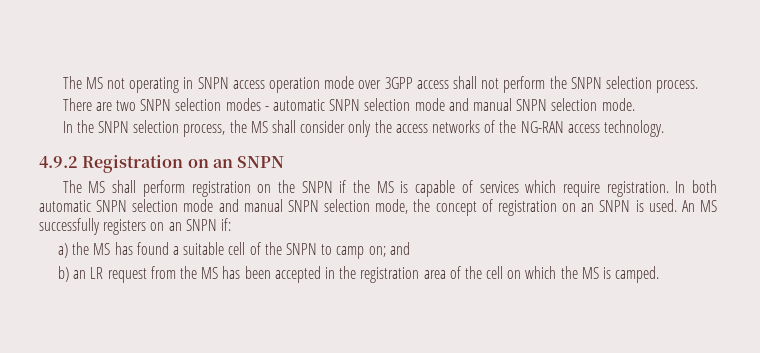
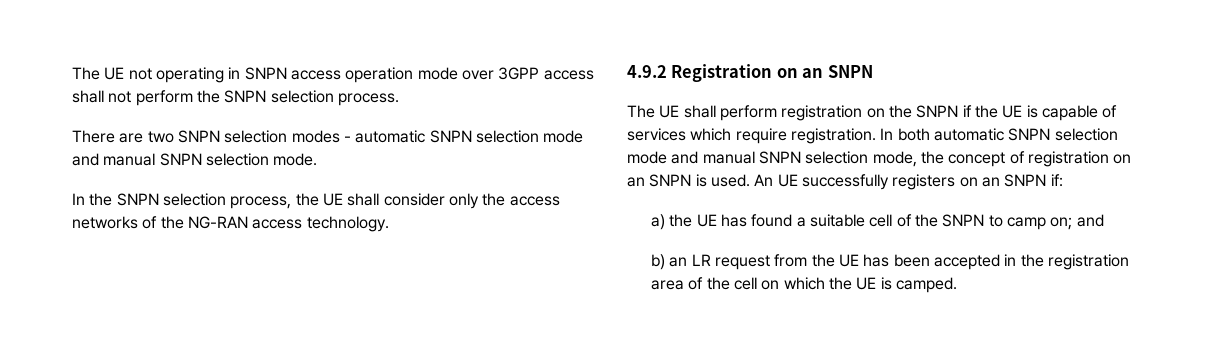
[62,76,103,89] The MS -> [72,67,125,80] The UE
[250,121,268,133] MS -> [322,193,343,206] UE
[88,181,106,193] MS -> [659,105,680,118] UE
[376,181,394,193] MS -> [1002,105,1023,118] UE
[699,200,717,212] MS -> [777,174,798,187] UE
[93,243,111,255] MS -> [696,214,717,227] UE
[201,267,219,279] MS -> [838,254,859,267] UE
[581,267,599,279] MS -> [856,277,877,290] UE

